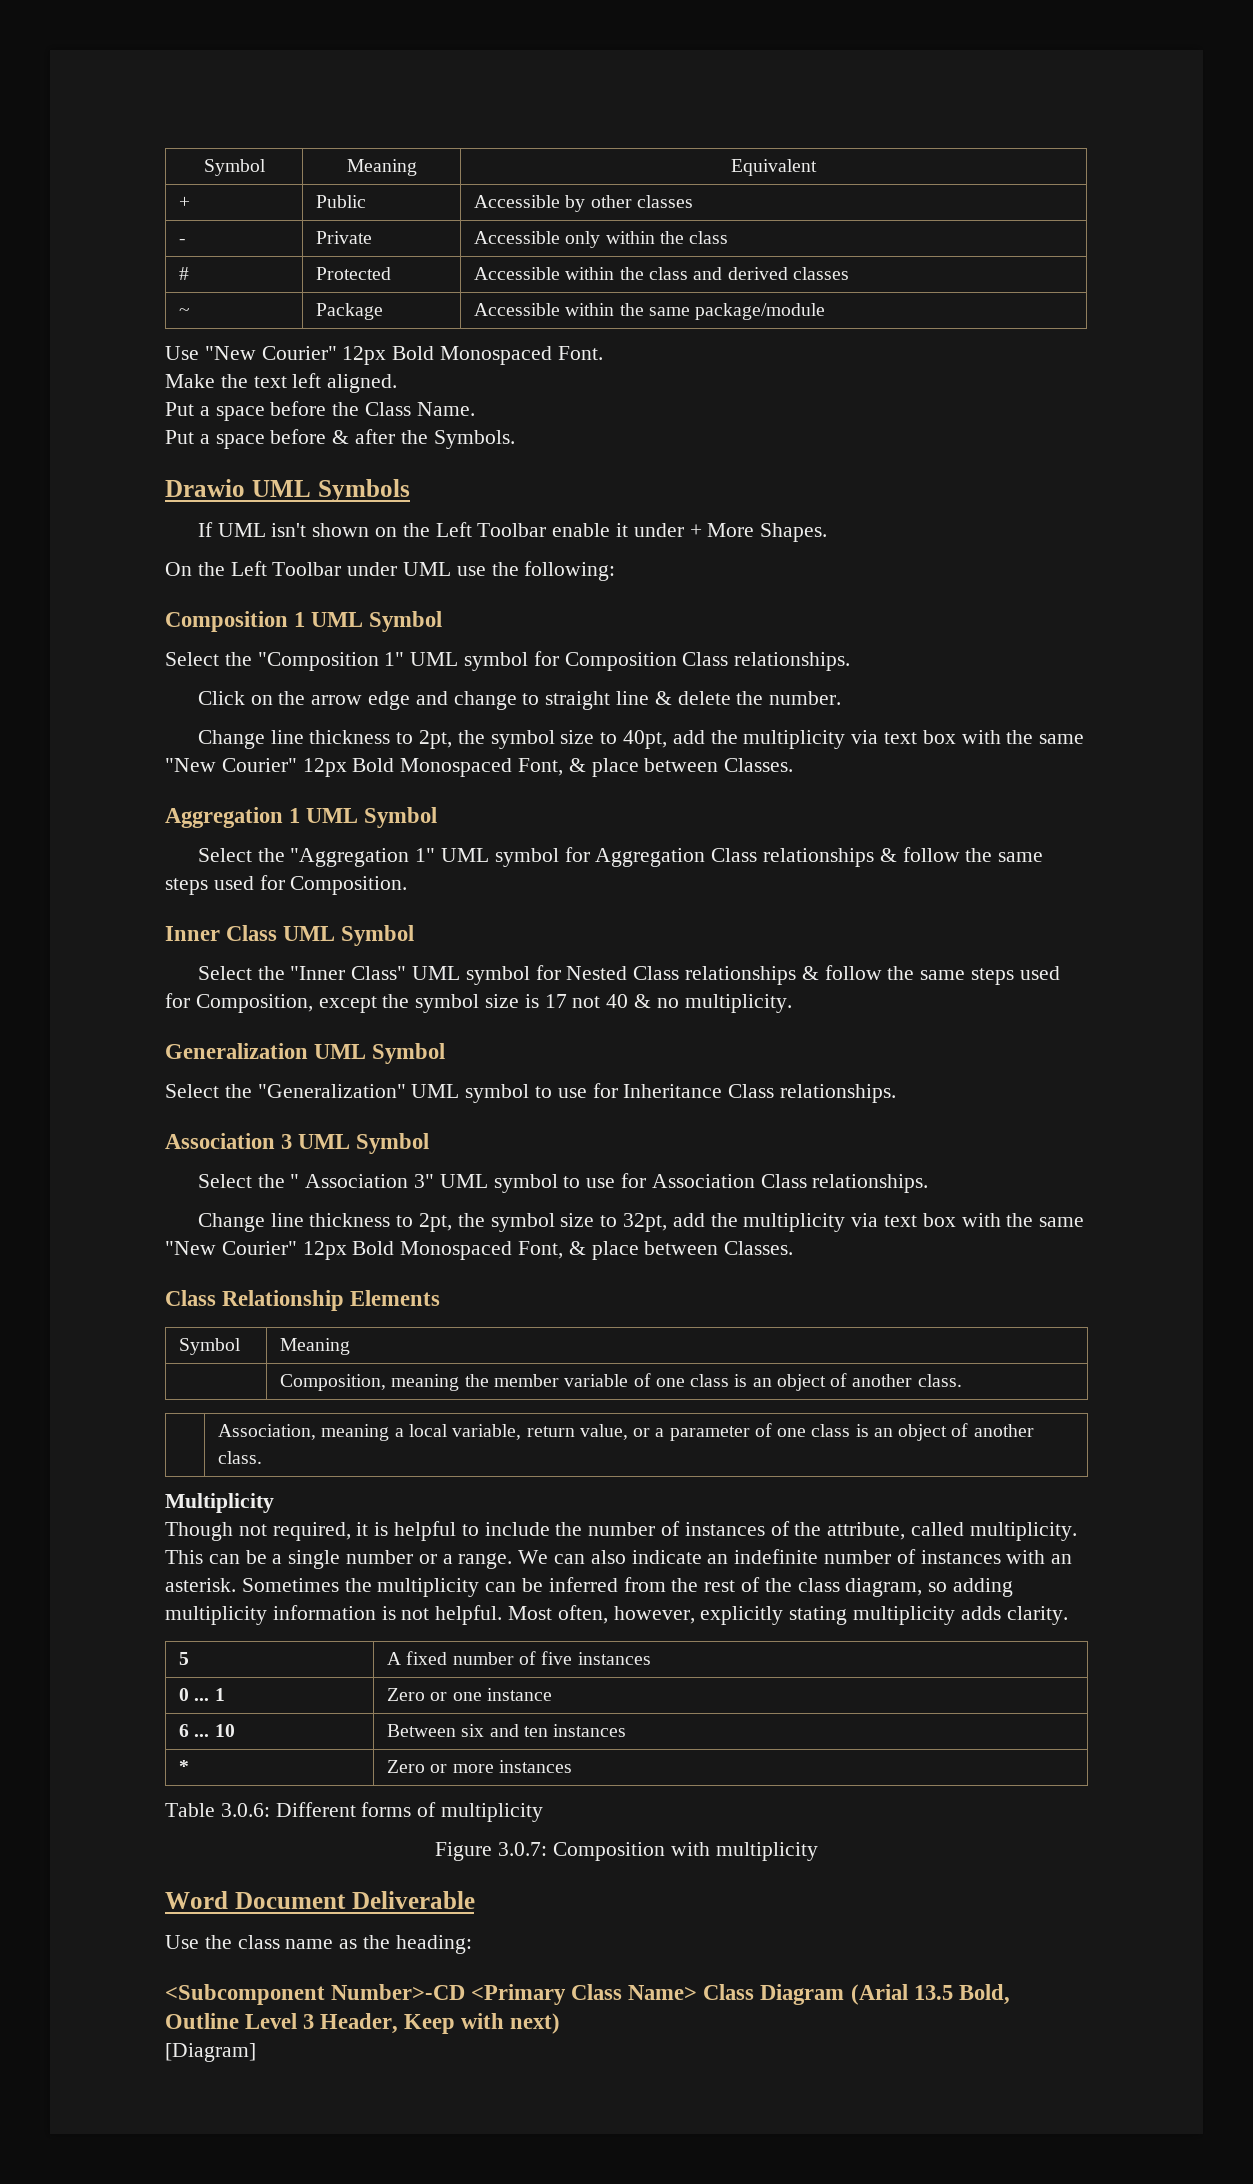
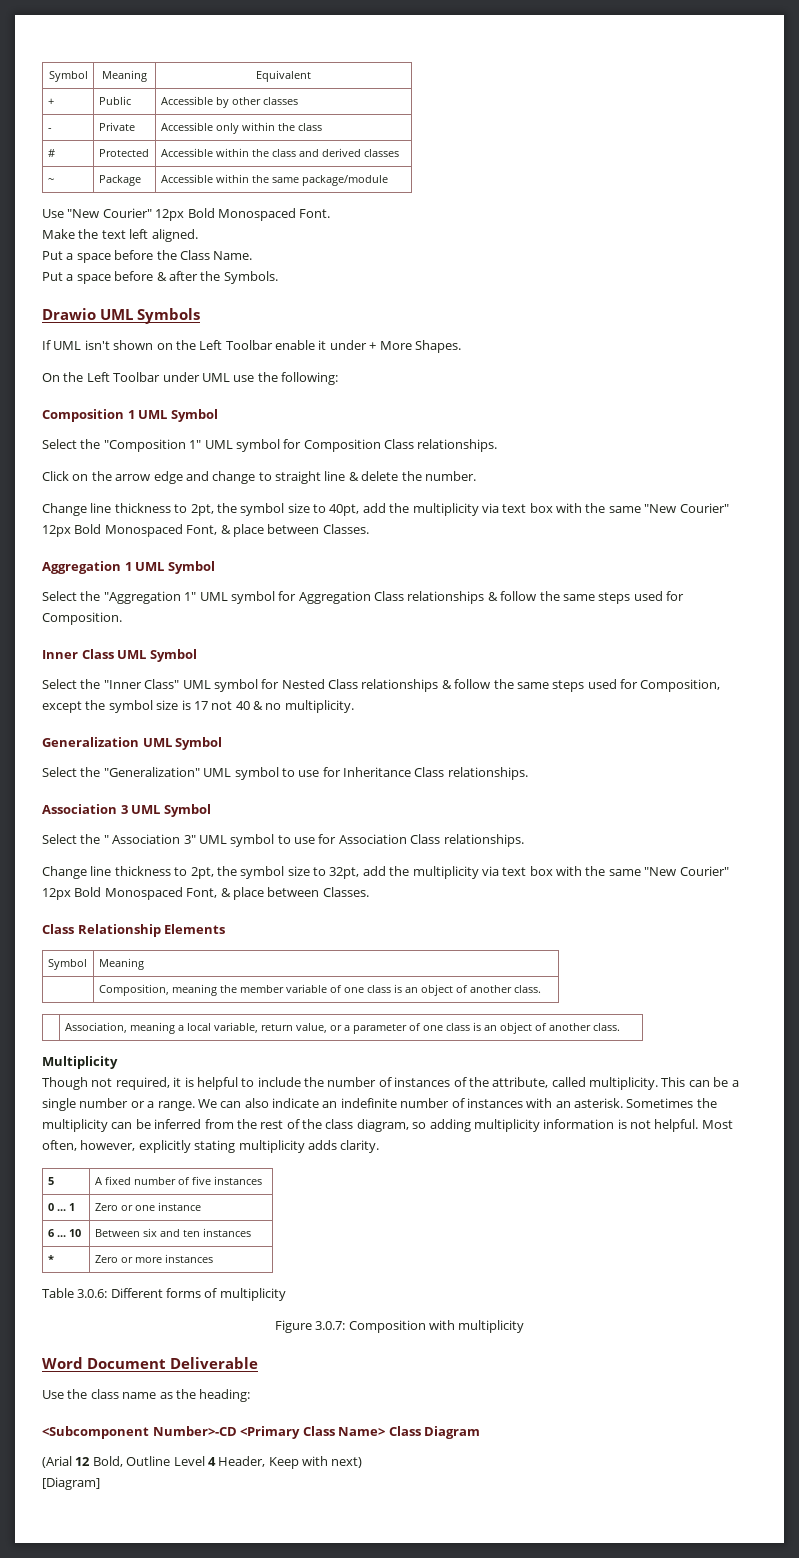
[850,1984,953,2005] (Arial 13.5 -> [42,1456,91,1468] // (Arial 12
[303,2014,315,2029] 3 -> [207,1457,216,1466] 4

